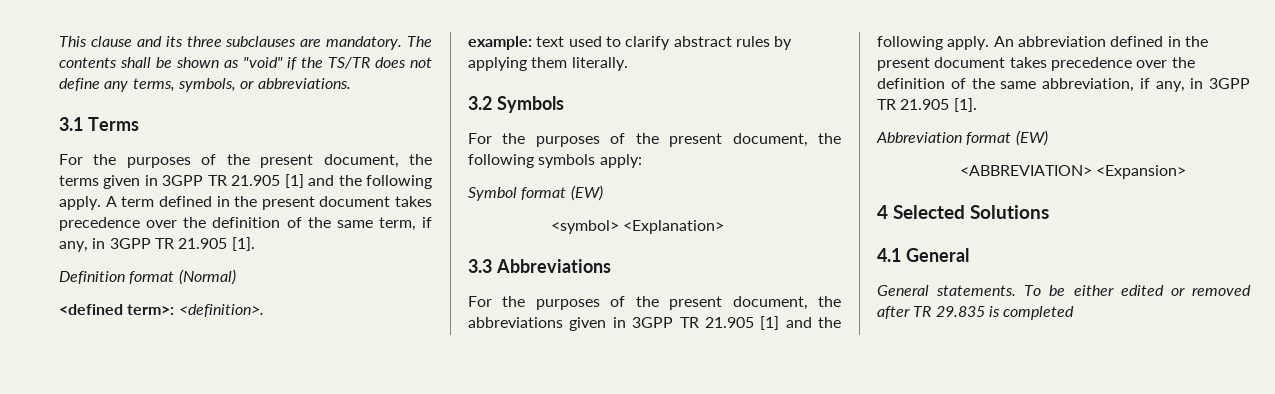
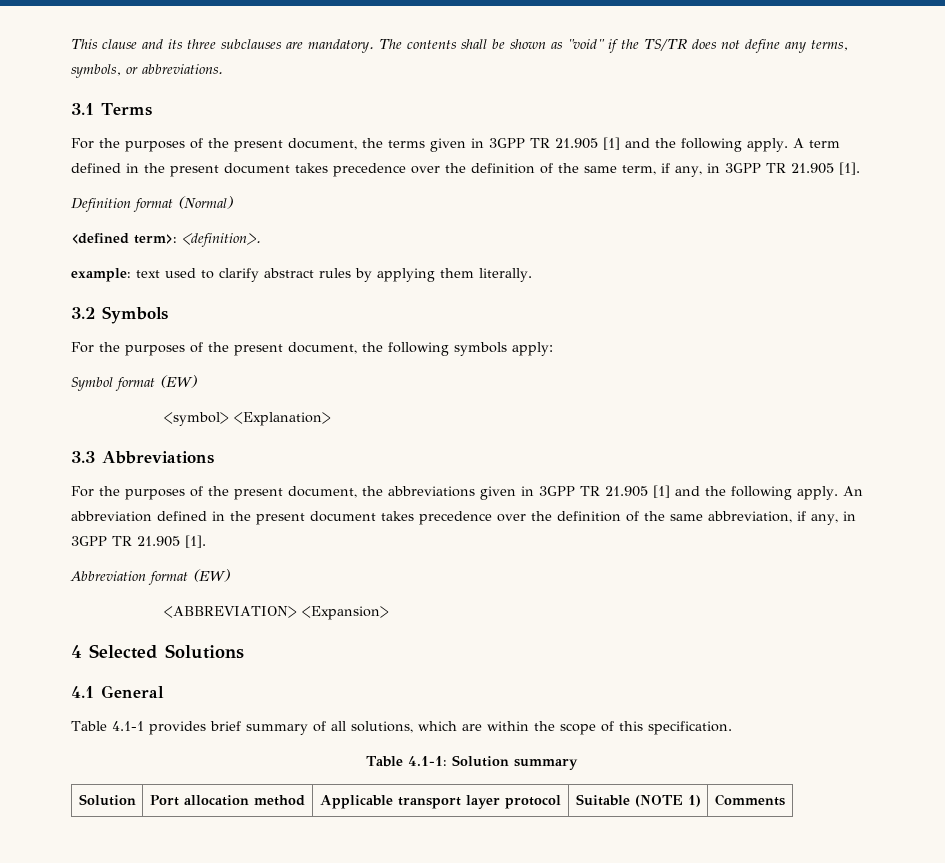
[877,285,1251,296] [877,306,1075,320] General statements. To be either edited or removed after TR 29.835 is completed -> [71,721,732,735] [366,755,578,770] [78,794,136,806] [150,795,305,806] [320,795,561,809] [575,794,701,807] [715,794,785,806] Table 4.1-1 provides brief summary of all solutions, which are within the scope of this specification. // Table 4.1-1: Solution summary // Solution | Port allocation method | Applicable transport layer protocol | Suitable (NOTE 1) | Comments

